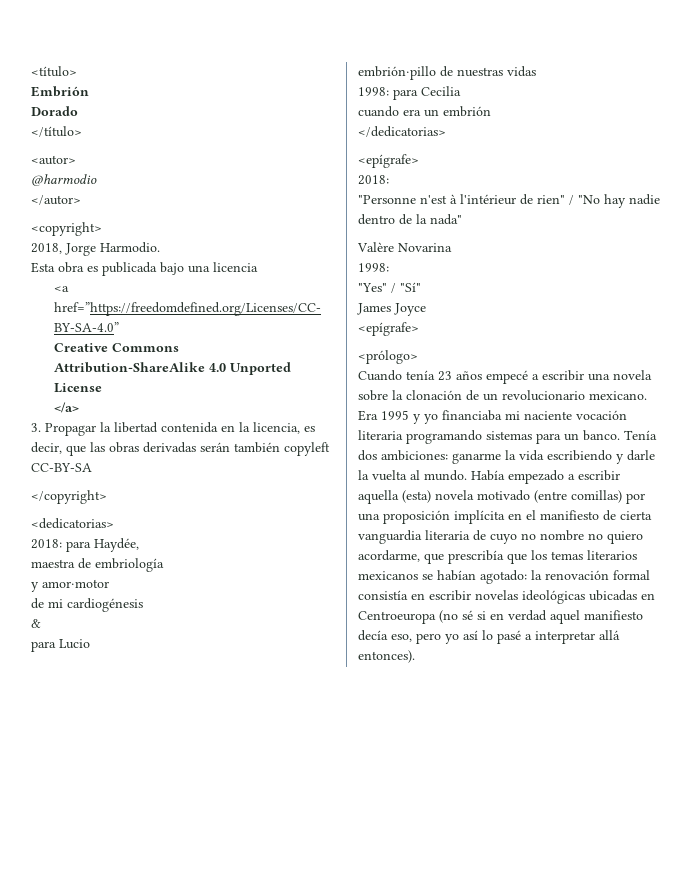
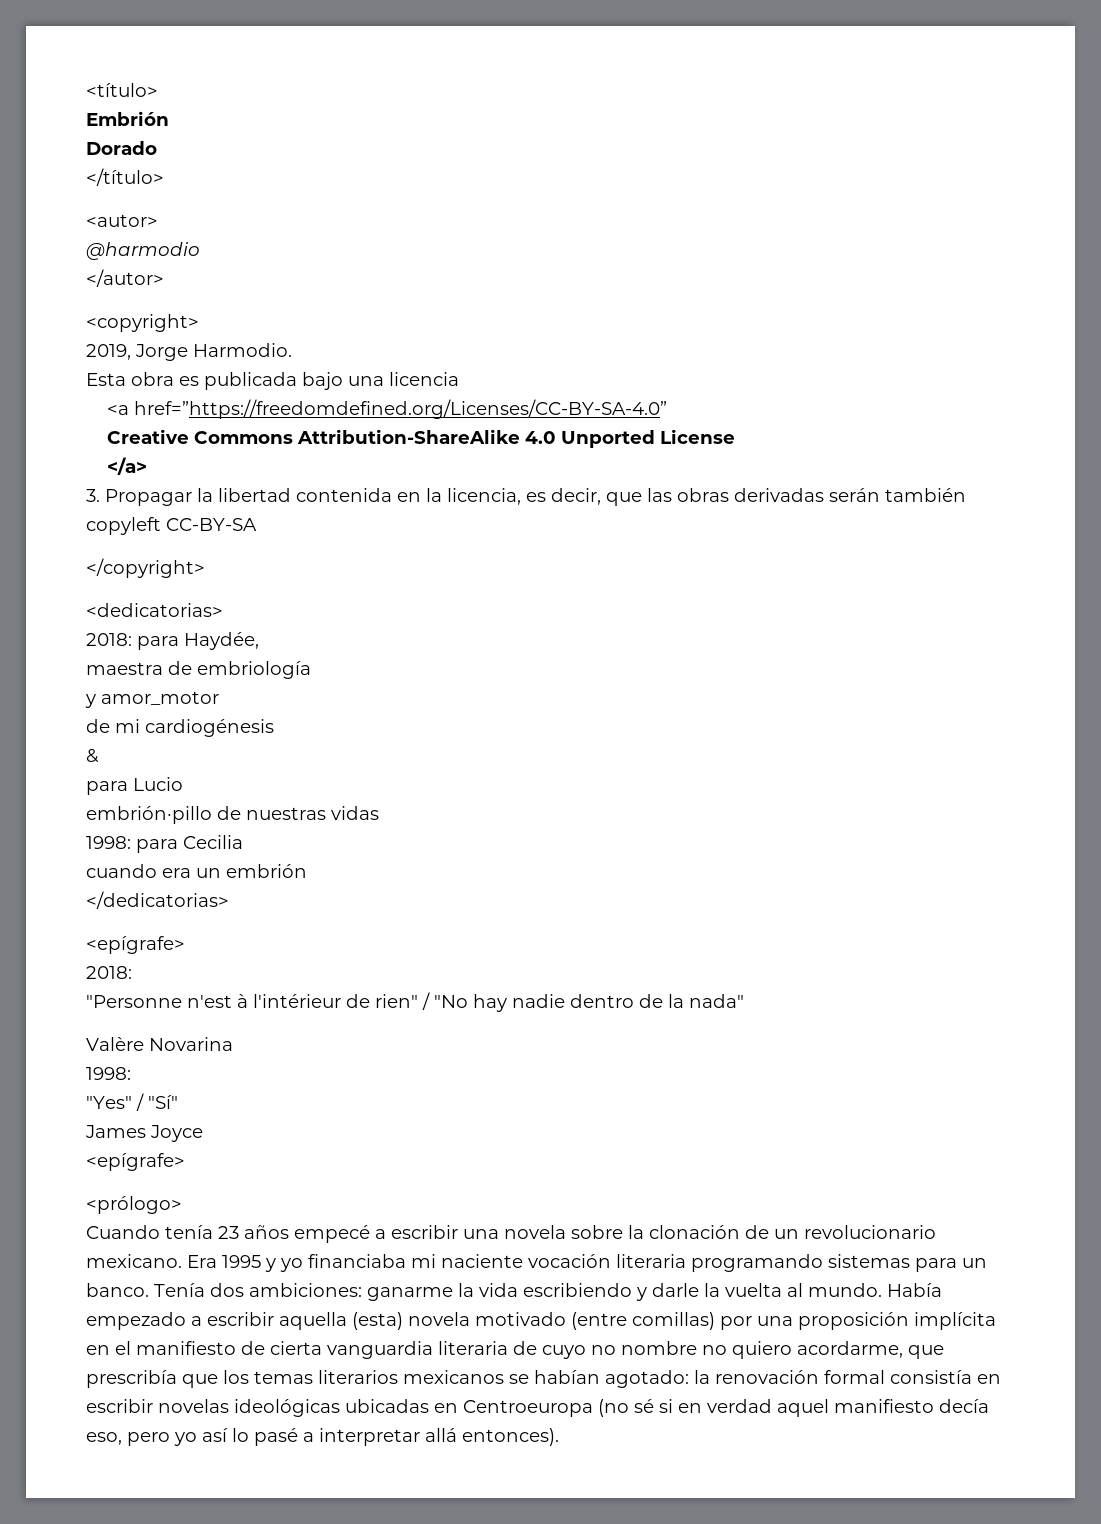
[31,243,62,254] 2018, -> [86,344,131,360] 2019,
[42,579,109,588] amor·motor -> [101,691,219,705] amor_motor

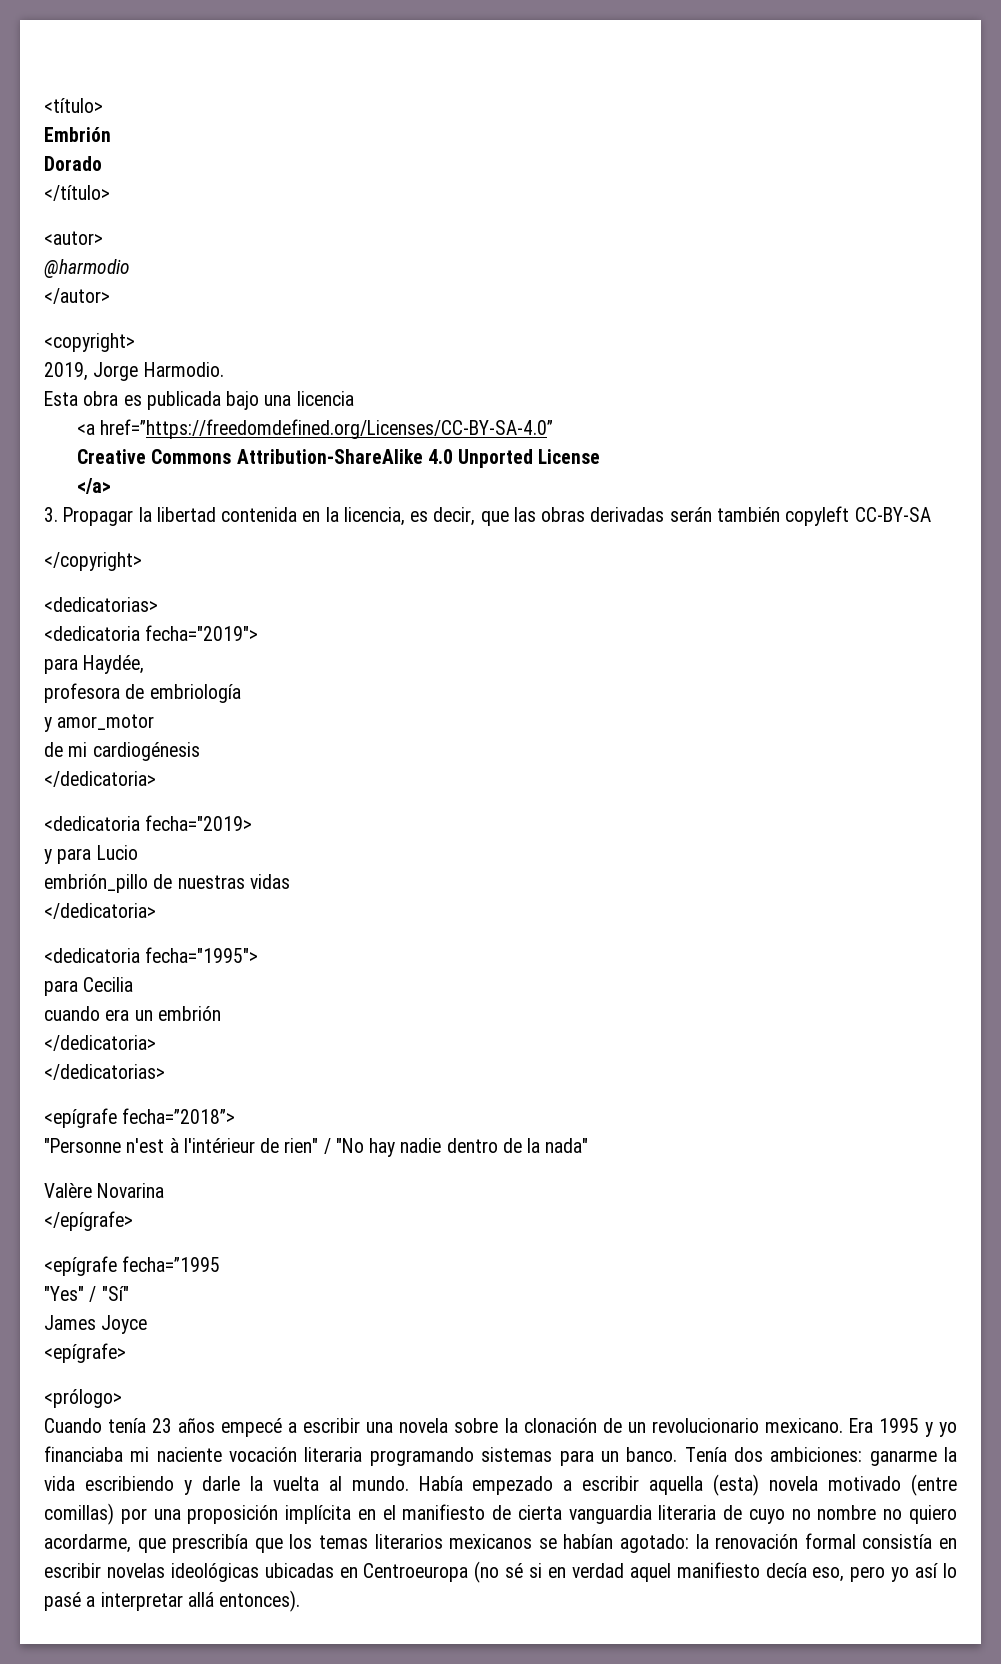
[86,633,132,646] 2018: -> [44,625,259,641] <dedicatoria fecha="2019"> //
[86,662,163,675] maestra -> [44,683,120,703] profesora
[86,749,99,763] & // -> [44,771,156,787] [44,815,253,831] [44,849,52,864] </dedicatoria> // <dedicatoria fecha="2019> // y
[86,806,212,824] embrión·pillo -> [44,874,148,893] embrión_pillo
[86,836,131,849] 1998: -> [44,903,156,919] [44,947,259,963] </dedicatoria> // <dedicatoria fecha="1995"> //
(307, 871) none -> [44,1035,156,1051] // </dedicatoria>
[86,936,185,954] [86,966,132,979] <epígrafe> // 2018: -> [44,1108,236,1128] <epígrafe fecha=”2018”>
[86,1067,131,1080] 1998: -> [44,1211,133,1231] [44,1256,221,1276] </epígrafe> // <epígrafe fecha=”1995

